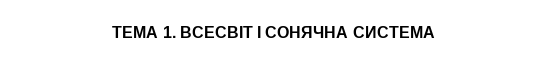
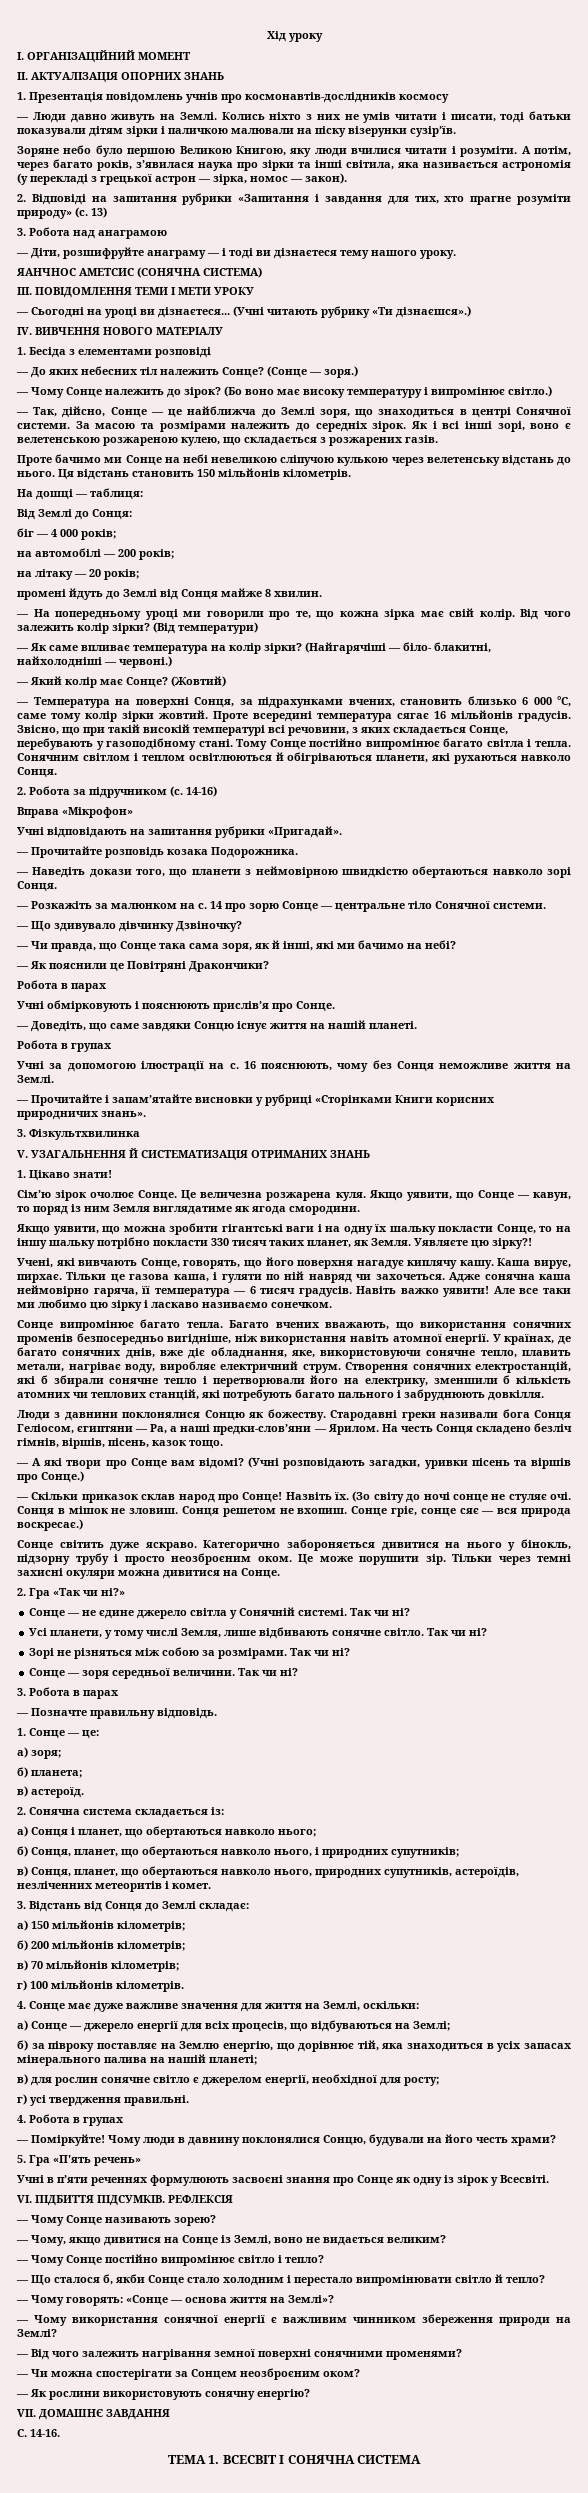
(112, 32) none -> [266,31,323,42] [17,50,191,63] [17,72,224,83] [17,92,449,103] [16,111,571,123] [17,126,456,137] [17,145,571,157] [17,159,571,171] [17,173,347,185] [17,193,571,205] [17,207,107,219] [17,227,167,239] [16,247,456,259] [16,267,262,278] [17,287,254,298] [16,306,471,318] [17,327,223,335] [17,347,211,358] [16,366,358,378] [16,386,552,398] [16,406,571,418] [17,421,572,432] [17,435,438,446] [17,454,572,466] [17,468,351,480] [17,488,143,500] [17,509,132,520] [17,528,116,540] [17,548,174,560] [17,569,139,580] [17,588,322,600] [16,608,572,620] [17,622,258,634] [16,642,491,654] [17,656,172,668] [16,676,226,688] [16,696,571,708] [17,710,571,722] [17,724,508,736] [17,738,571,750] [17,752,571,764] [17,767,57,778] [17,786,217,798] [17,807,133,818] [17,826,342,838] [16,846,298,858] [16,866,572,878] [17,881,57,892] [16,901,546,912] [16,921,242,932] [16,940,456,952] [16,961,269,972] [17,980,107,992] [17,1000,335,1012] [16,1020,417,1032] [17,1040,112,1052] [17,1060,572,1072] [17,1075,54,1083] [16,1094,495,1106] [17,1111,146,1120] [17,1129,140,1140] [17,1148,370,1161] [17,1170,112,1181] [17,1190,572,1201] [17,1204,360,1215] [16,1223,572,1235] [17,1237,532,1249] [17,1257,571,1269] [17,1271,572,1283] [17,1285,572,1297] [17,1299,332,1311] [17,1319,572,1331] [17,1333,572,1345] [17,1347,571,1359] [17,1361,571,1373] [17,1375,571,1387] [17,1389,544,1401] [17,1409,571,1421] [17,1423,573,1435] [17,1438,223,1449] [16,1457,572,1469] [17,1471,84,1483] [16,1491,571,1503] [17,1506,572,1517] [17,1519,83,1531] [17,1539,572,1551] [17,1553,571,1565] [17,1568,280,1579] [17,1588,125,1599] [29,1607,411,1619] [29,1627,488,1639] [29,1647,351,1659] [29,1668,299,1679] [17,1687,119,1699] [16,1708,217,1719] [17,1728,99,1739] [17,1747,61,1759] [17,1767,82,1778] [17,1786,84,1798] [17,1807,224,1818] [17,1826,316,1838] [17,1846,459,1858] [17,1866,519,1878] [17,1881,211,1892] [17,1901,249,1912] [17,1920,185,1932] [17,1940,185,1952] [17,1960,179,1972] [17,1980,184,1992] [17,2001,419,2012] [17,2020,450,2032] [17,2040,573,2052] [17,2054,257,2066] [17,2074,439,2086] [17,2094,189,2106] [17,2114,124,2126] [16,2134,556,2146] [17,2155,141,2166] [17,2175,549,2186] [17,2195,233,2206] [16,2215,216,2226] [16,2235,446,2246] [16,2254,324,2266] [16,2274,545,2286] [16,2295,334,2306] [16,2314,571,2326] [17,2329,57,2337] [16,2349,462,2360] [16,2368,360,2380] [16,2389,310,2400] [17,2409,170,2420] [17,2429,60,2437] Хід уроку // I. ОРГАНІЗАЦІЙНИЙ МОМЕНТ // II. АКТУАЛІЗАЦІЯ ОПОРНИХ ЗНАНЬ // 1. Презентація повідомлень учнів про космонавтів-дослідників космосу // — Люди давно живуть на Землі. Колись ніхто з них не умів читати і писати, тоді батьки показували дітям зірки і паличкою малювали на піску візерунки сузір’їв. // Зоряне небо було першою Великою Книгою, яку люди вчилися читати і розуміти. А потім, через багато років, з’явилася наука про зірки та інші світила, яка називається астрономія (у перекладі з грецької астрон — зірка, номос — закон). // 2. Відповіді на запитання рубрики «Запитання і завдання для тих, хто прагне розуміти природу» (с. 13) // 3. Робота над анаграмою // — Діти, розшифруйте анаграму — і тоді ви дізнаєтеся тему нашого уроку. // ЯАНЧНОС АМЕТСИС (СОНЯЧНА СИСТЕМА) // III. ПОВІДОМЛЕННЯ ТЕМИ І МЕТИ УРОКУ // — Сьогодні на уроці ви дізнаєтеся... (Учні читають рубрику «Ти дізнаєшся».) // IV. ВИВЧЕННЯ НОВОГО МАТЕРІАЛУ // 1. Бесіда з елементами розповіді // — До яких небесних тіл належить Сонце? (Сонце — зоря.) // — Чому Сонце належить до зірок? (Бо воно має високу температуру і випромінює світло.) // — Так, дійсно, Сонце — це найближча до Землі зоря, що знаходиться в центрі Сонячної системи. За масою та розмірами належить до середніх зірок. Як і всі інші зорі, воно є велетенською розжареною кулею, що складається з розжарених газів. // Проте бачимо ми Сонце на небі невеликою сліпучою кулькою через велетенську відстань до нього. Ця відстань становить 150 мільйонів кілометрів. // На дошці — таблиця: // Від Землі до Сонця: // біг — 4 000 років; // на автомобілі — 200 років; // на літаку — 20 років; // промені йдуть до Землі від Сонця майже 8 хвилин. // — На попередньому уроці ми говорили про те, що кожна зірка має свій колір. Від чого залежить колір зірки? (Від температури) // — Як саме впливає температура на колір зірки? (Найгарячіші — біло- блакитні, найхолодніші — червоні.) // — Який колір має Сонце? (Жовтий) // — Температура на поверхні Сонця, за підрахунками вчених, становить близько 6 000 °С, саме тому колір зірки жовтий. Проте всередині температура сягає 16 мільйонів градусів. Звісно, що при такій високій температурі всі речовини, з яких складається Сонце, перебувають у газоподібному стані. Тому Сонце постійно випромінює багато світла і тепла. Сонячним світлом і теплом освітлюються й обігріваються планети, які рухаються навколо Сонця. // 2. Робота за підручником (с. 14-16) // Вправа «Мікрофон» // Учні відповідають на запитання рубрики «Пригадай». // — Прочитайте розповідь козака Подорожника. // — Наведіть докази того, що планети з неймовірною швидкістю обертаються навколо зорі Сонця. // — Розкажіть за малюнком на с. 14 про зорю Сонце — центральне тіло Сонячної системи. // — Що здивувало дівчинку Дзвіночку? // — Чи правда, що Сонце така сама зоря, як й інші, які ми бачимо на небі? // — Як пояснили це Повітряні Дракончики? // Робота в парах // Учні обмірковують і пояснюють прислів’я про Сонце. // — Доведіть, що саме завдяки Сонцю існує життя на нашій планеті. // Робота в групах // Учні за допомогою ілюстрації на с. 16 пояснюють, чому без Сонця неможливе життя на Землі. // — Прочитайте і запам’ятайте висновки у рубриці «Сторінками Книги корисних природничих знань». // 3. Фізкультхвилинка // V. УЗАГАЛЬНЕННЯ Й СИСТЕМАТИЗАЦІЯ ОТРИМАНИХ ЗНАНЬ // 1. Цікаво знати! // Сім’ю зірок очолює Сонце. Це величезна розжарена куля. Якщо уявити, що Сонце — кавун, то поряд із ним Земля виглядатиме як ягода смородини. // Якщо уявити, що можна зробити гігантські ваги і на одну їх шальку покласти Сонце, то на іншу шальку потрібно покласти 330 тисяч таких планет, як Земля. Уявляєте цю зірку?! // Учені, які вивчають Сонце, говорять, що його поверхня нагадує киплячу кашу. Каша вирує, пирхає. Тільки це газова каша, і гуляти по ній навряд чи захочеться. Адже сонячна каша неймовірно гаряча, її температура — 6 тисяч градусів. Навіть важко уявити! Але все таки ми любимо цю зірку і ласкаво називаємо сонечком. // Сонце випромінює багато тепла. Багато вчених вважають, що використання сонячних променів безпосередньо вигідніше, ніж використання навіть атомної енергії. У країнах, де багато сонячних днів, вже діє обладнання, яке, використовуючи сонячне тепло, плавить метали, нагріває воду, виробляє електричний струм. Створення сонячних електростанцій, які б збирали сонячне тепло і перетворювали його на електрику, зменшили б кількість атомних чи теплових станцій, які потребують багато пального і забруднюють довкілля. // Люди з давнини поклонялися Сонцю як божеству. Стародавні греки називали бога Сонця Геліосом, єгиптяни — Ра, а наші предки-слов’яни — Ярилом. На честь Сонця складено безліч гімнів, віршів, пісень, казок тощо. // — А які твори про Сонце вам відомі? (Учні розповідають загадки, уривки пісень та віршів про Сонце.) // — Скільки приказок склав народ про Сонце! Назвіть їх. (Зо світу до ночі сонце не стуляє очі. Сонця в мішок не зловиш. Сонця решетом не вхопиш. Сонце гріє, сонце сяє — вся природа воскресає.) // Сонце світить дуже яскраво. Категорично забороняється дивитися на нього у бінокль, підзорну трубу і просто неозброєним оком. Це може порушити зір. Тільки через темні захисні окуляри можна дивитися на Сонце. // 2. Гра «Так чи ні?» // Сонце — не єдине джерело світла у Сонячній системі. Так чи ні? // Усі планети, у тому числі Земля, лише відбивають сонячне світло. Так чи ні? // Зорі не різняться між собою за розмірами. Так чи ні? // Сонце — зоря середньої величини. Так чи ні? // 3. Робота в парах // — Позначте правильну відповідь. // 1. Сонце — це: // а) зоря; // б) планета; // в) астероїд. // 2. Сонячна система складається із: // а) Сонця і планет, що обертаються навколо нього; // б) Сонця, планет, що обертаються навколо нього, і природних супутників; // в) Сонця, планет, що обертаються навколо нього, природних супутників, астероїдів, незліченних метеоритів і комет. // 3. Відстань від Сонця до Землі складає: // а) 150 мільйонів кілометрів; // б) 200 мільйонів кілометрів; // в) 70 мільйонів кілометрів; // г) 100 мільйонів кілометрів. // 4. Сонце має дуже важливе значення для життя на Землі, оскільки: // а) Сонце — джерело енергії для всіх процесів, що відбуваються на Землі; // б) за півроку поставляє на Землю енергію, що дорівнює тій, яка знаходиться в усіх запасах мінерального палива на нашій планеті; // в) для рослин сонячне світло є джерелом енергії, необхідної для росту; // г) усі твердження правильні. // 4. Робота в групах // — Поміркуйте! Чому люди в давнину поклонялися Сонцю, будували на його честь храми? // 5. Гра «П'ять речень» // Учні в п’яти реченнях формулюють засвоєні знання про Сонце як одну із зірок у Всесвіті. // VI. ПІДБИТТЯ ПІДСУМКІВ. РЕФЛЕКСІЯ // — Чому Сонце називають зорею? // — Чому, якщо дивитися на Сонце із Землі, воно не видається великим? // — Чому Сонце постійно випромінює світло і тепло? // — Що сталося б, якби Сонце стало холодним і перестало випромінювати світло й тепло? // — Чому говорять: «Сонце — основа життя на Землі»? // — Чому використання сонячної енергії є важливим чинником збереження природи на Землі? // — Від чого залежить нагрівання земної поверхні сонячними променями? // — Чи можна спостерігати за Сонцем неозброєним оком? // — Як рослини використовують сонячну енергію? // VII. ДОМАШНЄ ЗАВДАННЯ // С. 14-16. //

